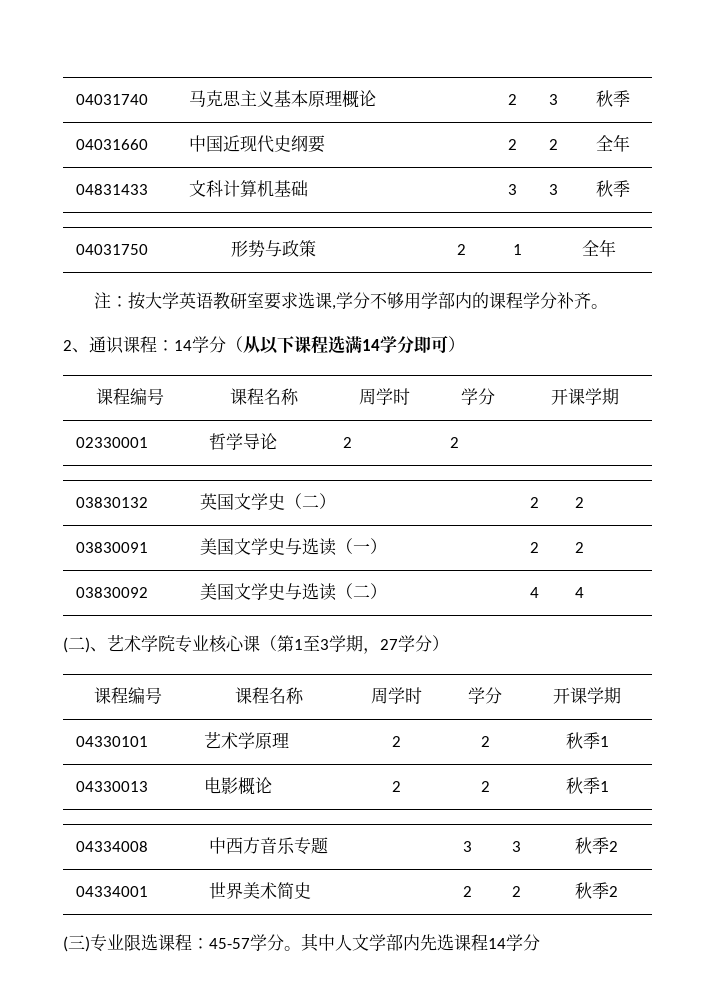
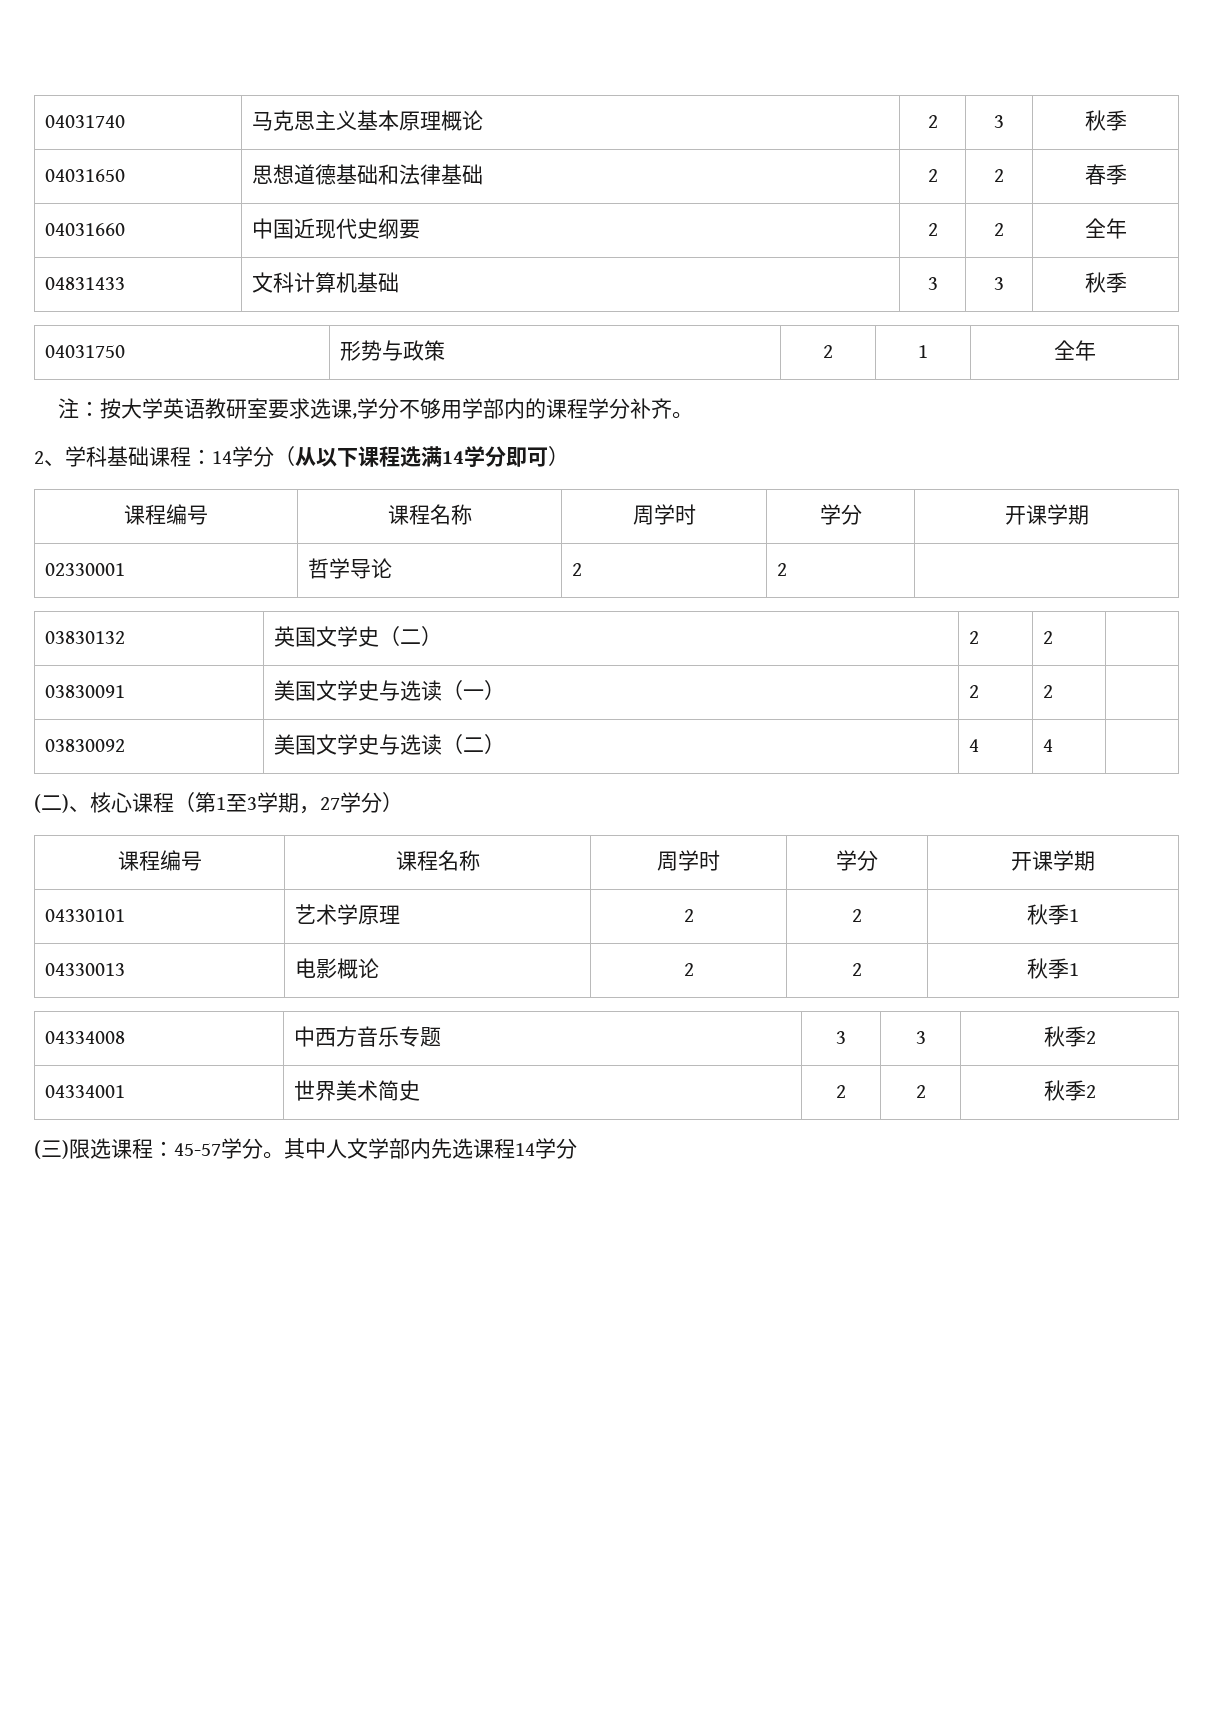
(630, 98) none -> [45,169,126,182] [252,164,484,185] [927,169,938,182] [994,169,1004,182] [1084,164,1127,185] // 04031650 | 思想道德基础和法律基础 | 2 | 2 | 春季
[89,336,124,354] 通识 -> [65,446,149,467] 学科基础
[107,635,260,653] 艺术学院专业核心课 -> [90,792,174,813] 核心课程
[90,934,124,952] 专业 -> (69, 1149) none

